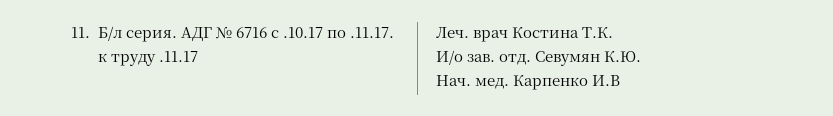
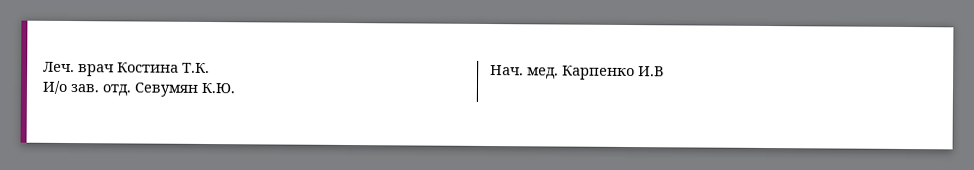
[71,26,394,42] [97,51,198,66] 11. Б/л серия. АДГ № 6716 с .10.17 по .11.17. к труду .11.17 // -> (43, 67) none

